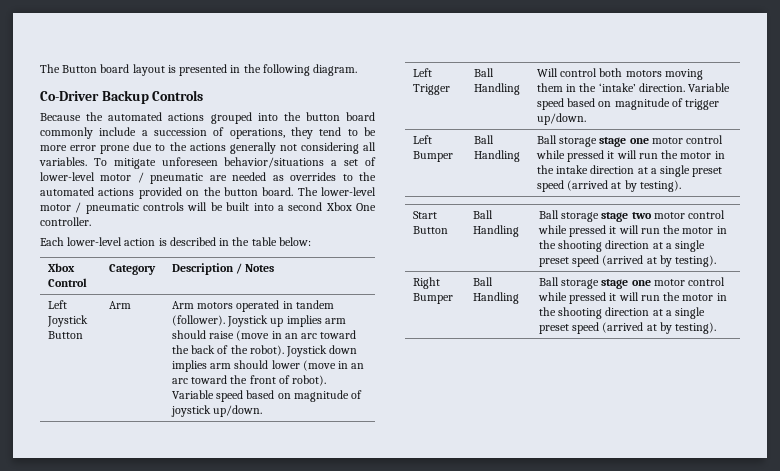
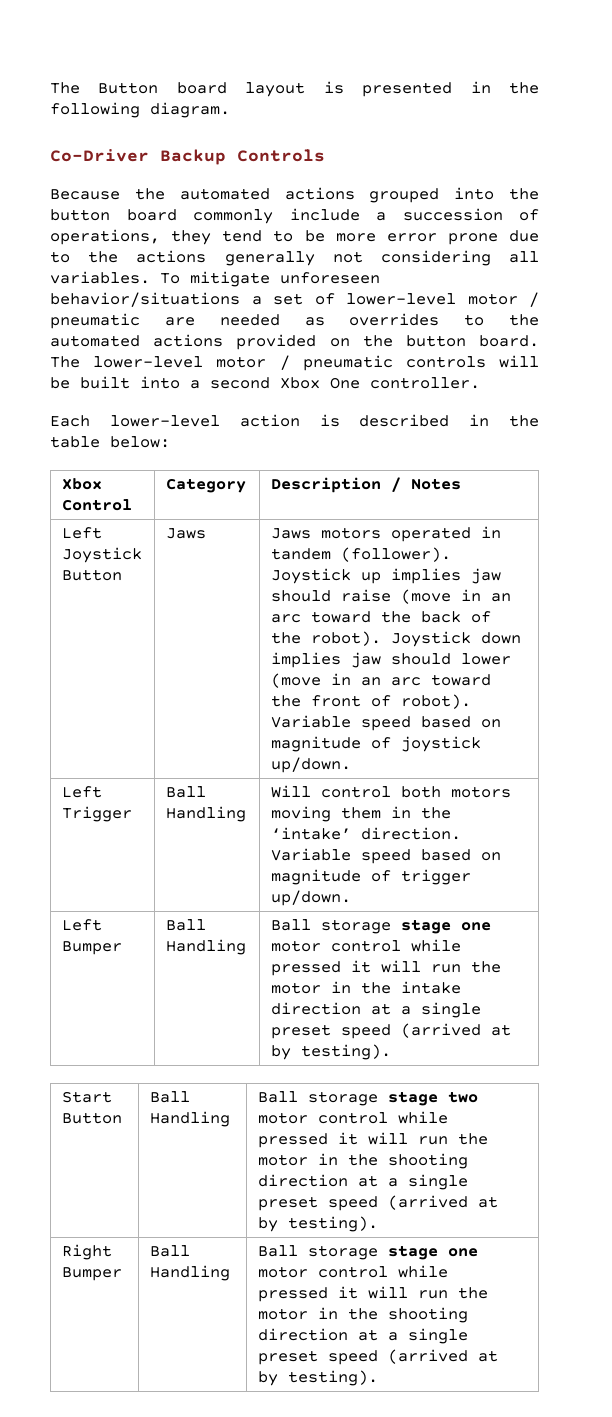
[108,301,131,309] [171,301,194,309] Arm | Arm -> [165,528,206,539] [270,528,311,539] Jaws | Jaws
[324,318,346,324] arm -> [470,568,501,584] jaw
[210,363,232,369] arm -> [350,652,381,668] jaw

